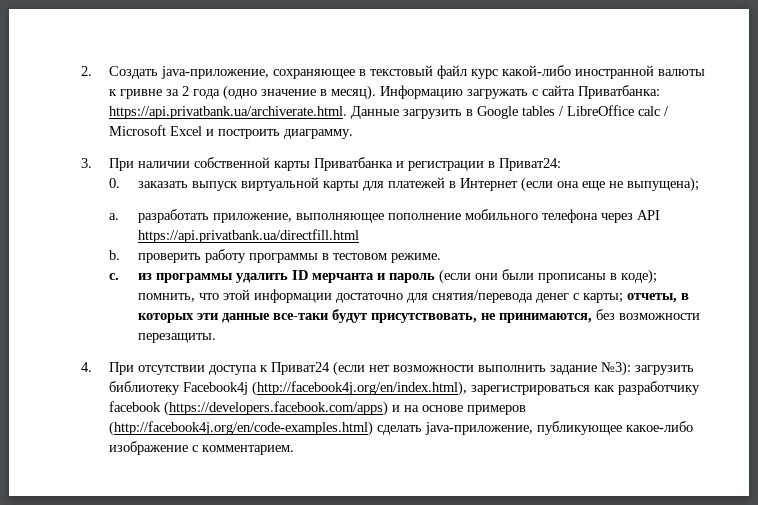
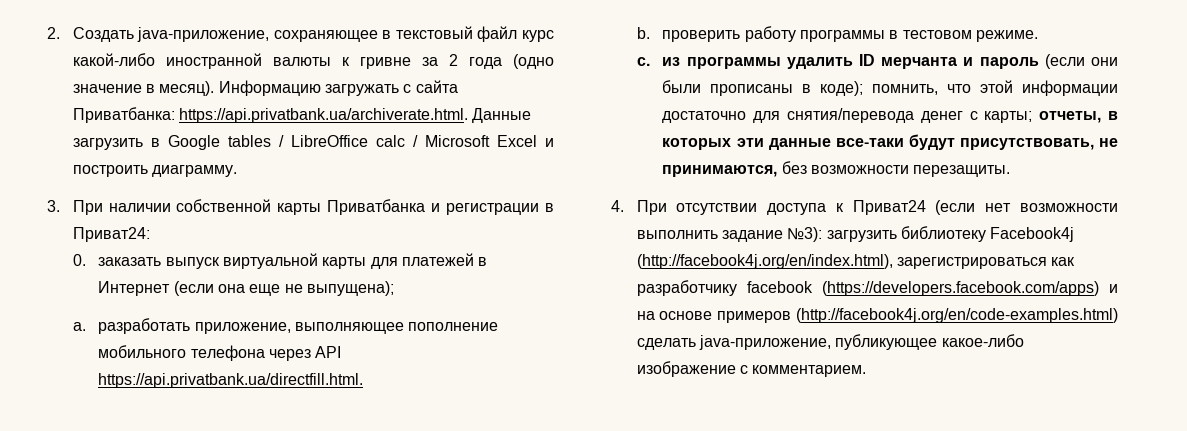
[137,229,359,243] https://api.privatbank.ua/directfill.html -> [98,373,364,388] https://api.privatbank.ua/directfill.html.

